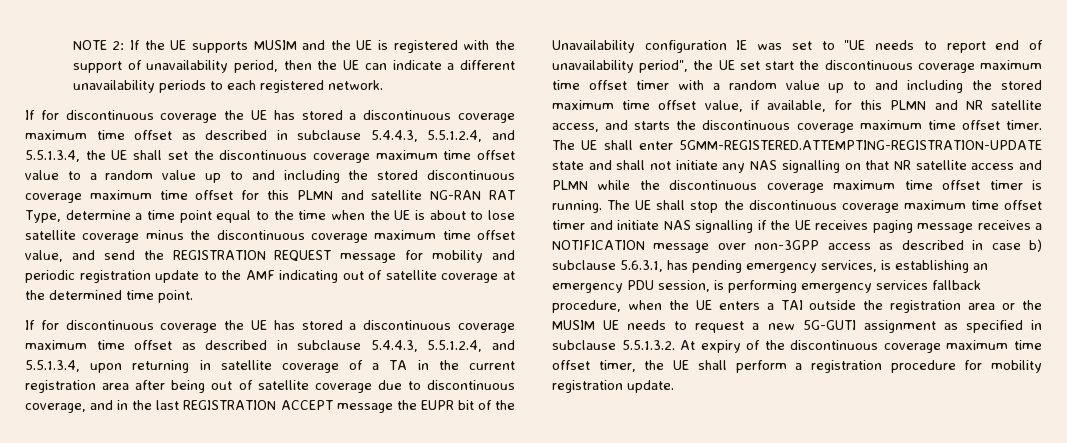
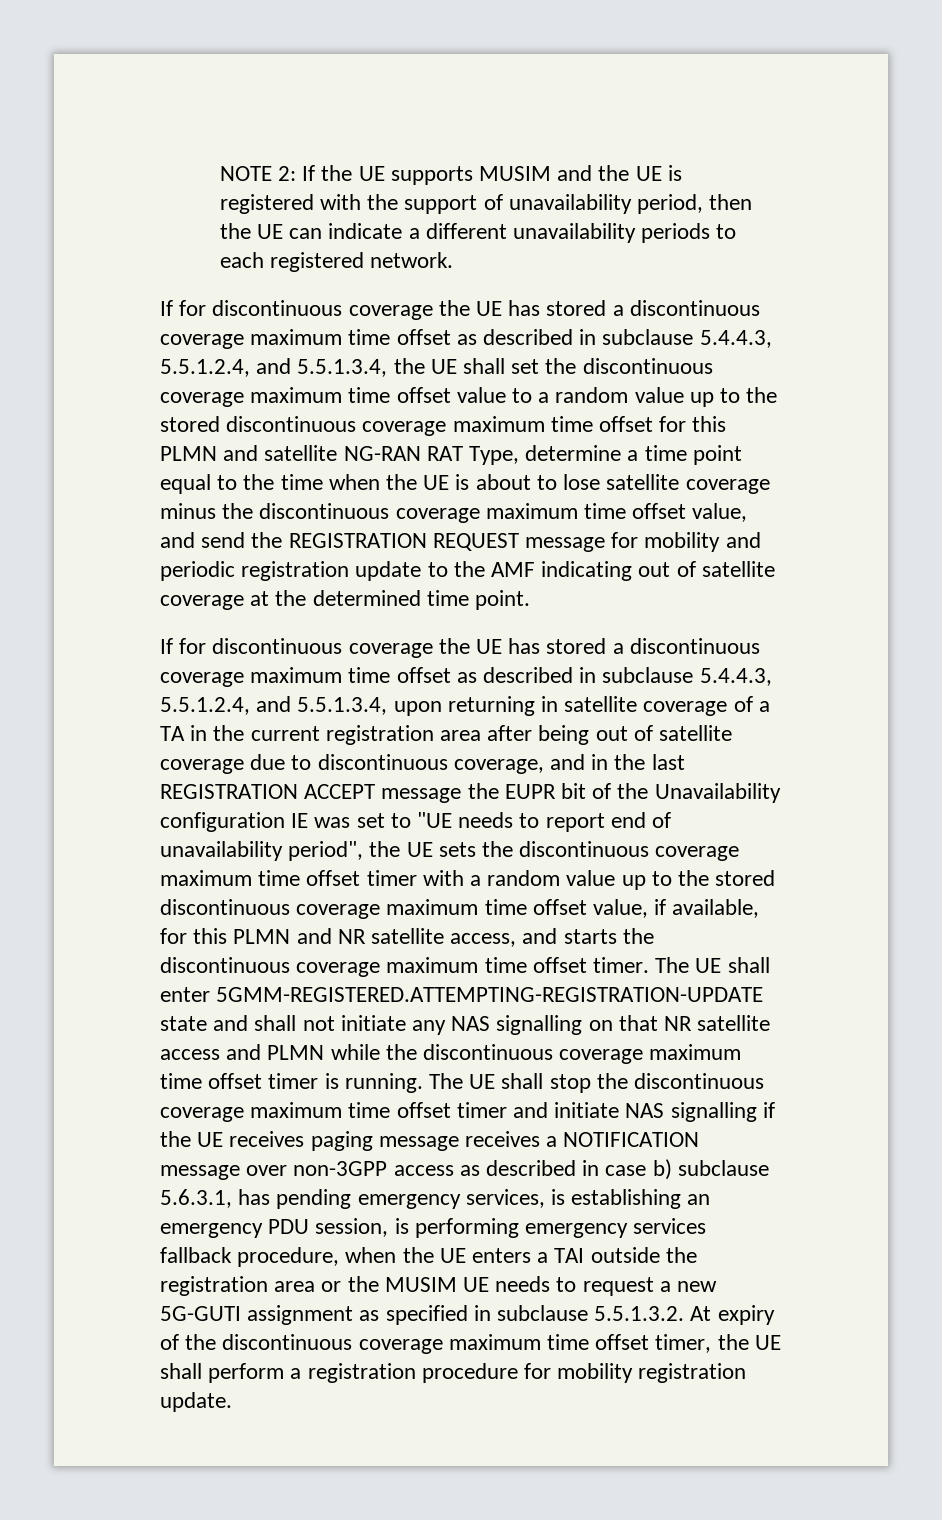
[251,170,340,183] and including -> (741, 395) none
[739,61,795,70] set start -> [438,842,476,857] sets
[875,80,1042,93] and including the stored -> [678,870,776,886] [160,899,381,919] the stored discontinuous coverage

